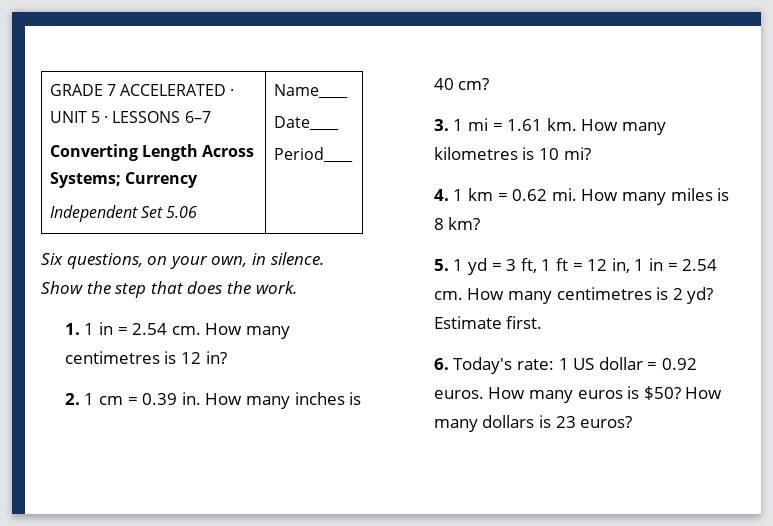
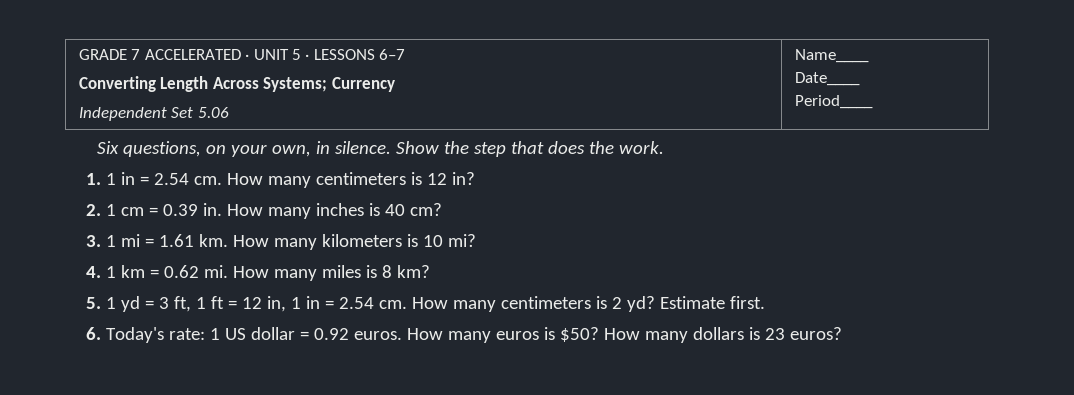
[64,351,160,364] centimetres -> [315,172,406,185] centimeters
[433,147,518,160] kilometres -> [321,234,402,247] kilometers
[556,287,652,300] centimetres -> [500,296,591,309] centimeters

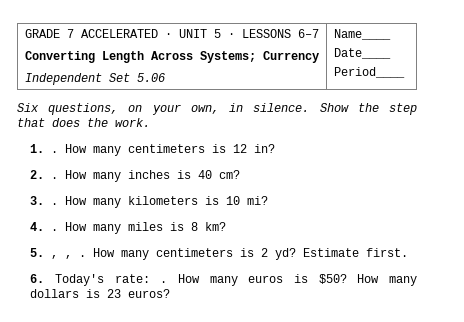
[105,172,222,185] 1 in = 2.54 cm. -> [51,151,59,153] .
[105,203,222,216] 1 cm = 0.39 in. -> [51,177,59,179] .
[105,234,228,247] 1 mi = 1.61 km. -> [51,203,59,205] .
[105,265,228,278] 1 km = 0.62 mi. -> [51,229,59,231] .
[105,296,407,312] 1 yd = 3 ft, 1 ft = 12 in, 1 in = 2.54 cm. -> [51,255,87,259] , , .
[209,327,402,340] 1 US dollar = 0.92 euros. -> [160,281,168,283] .

